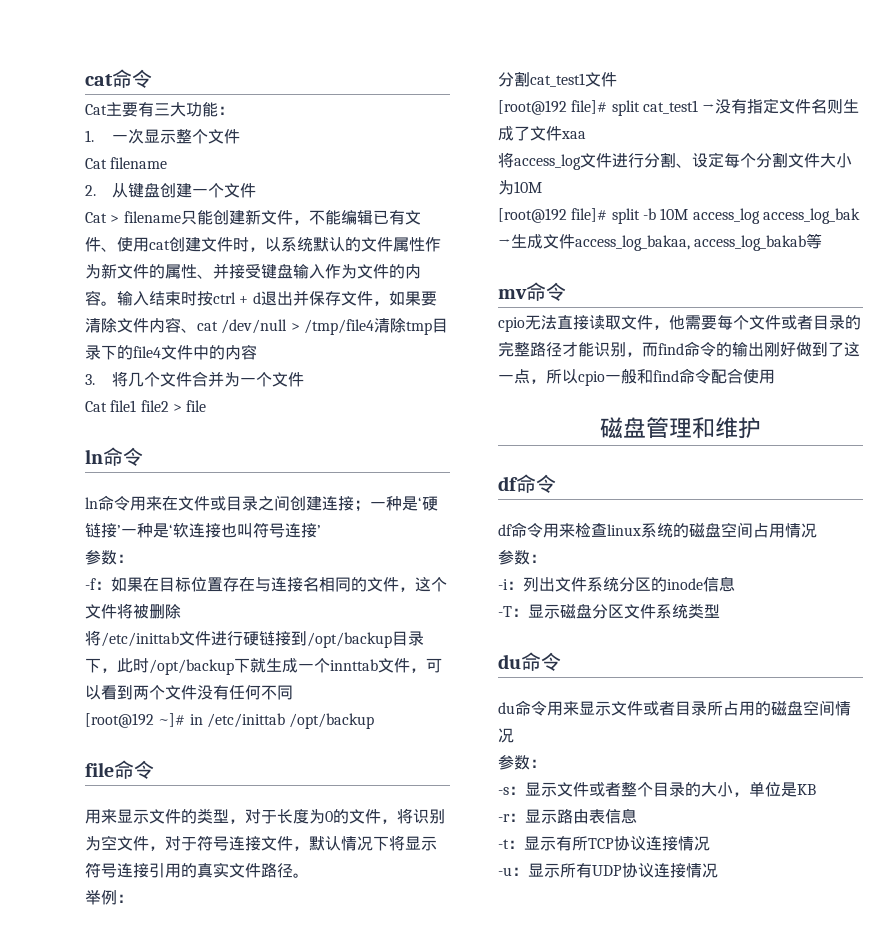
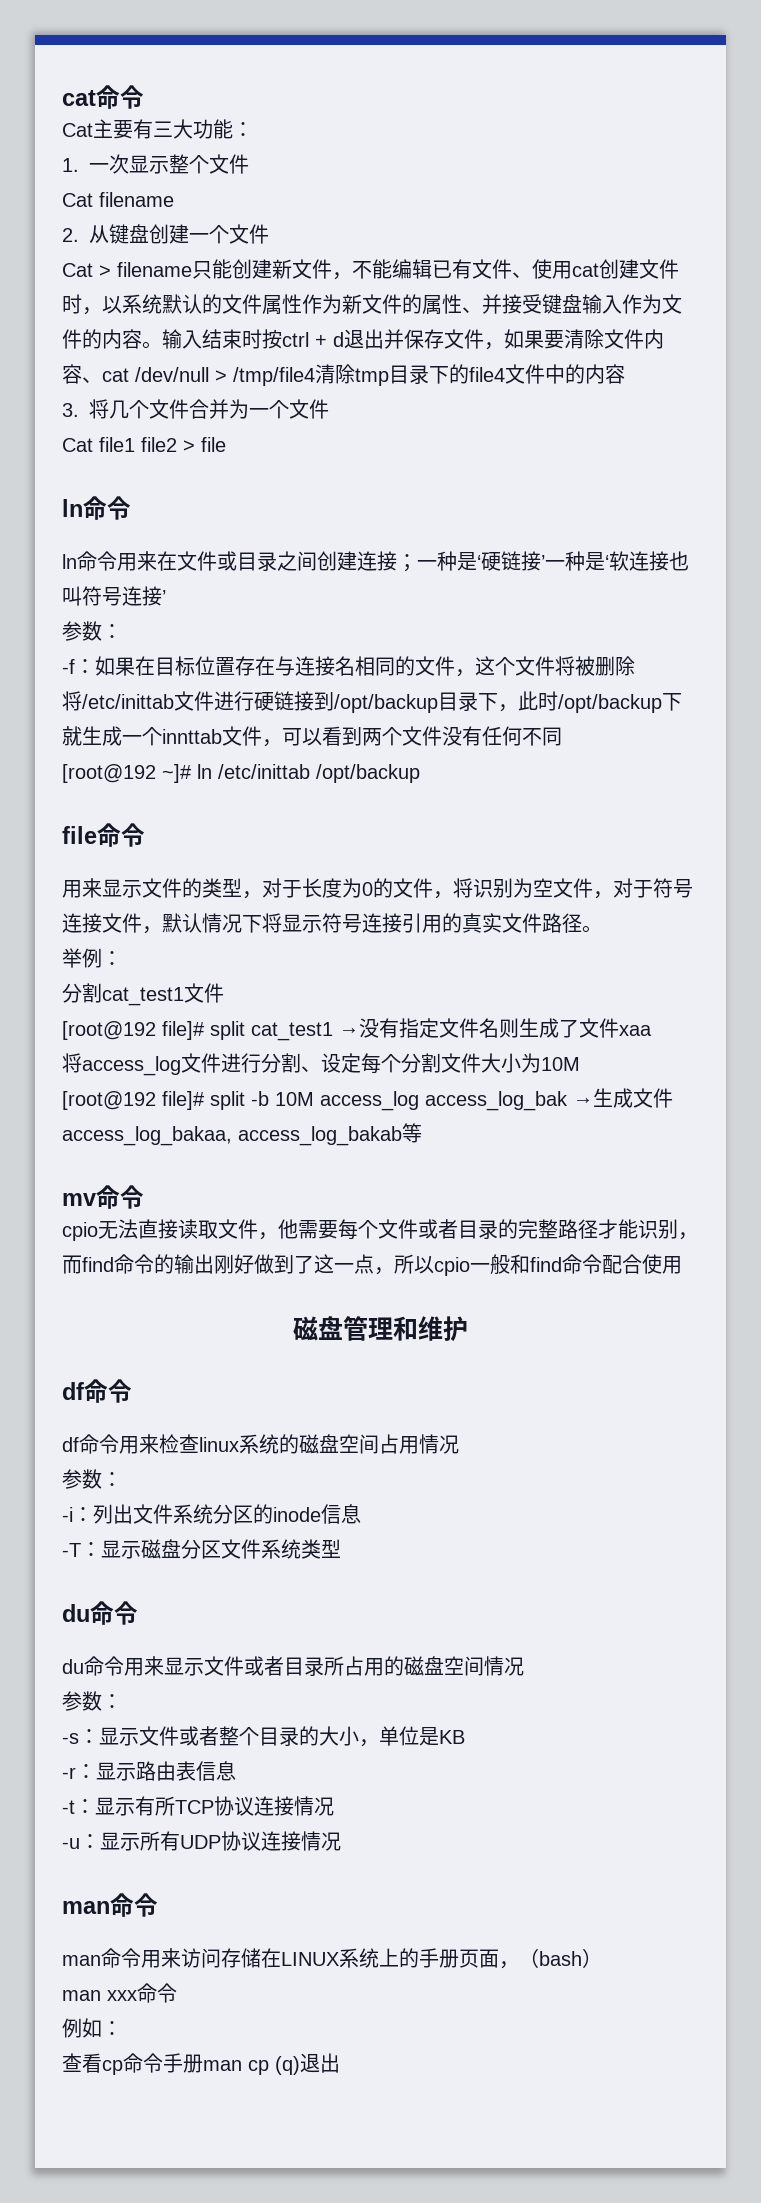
[189,714,203,725] in -> [197,764,212,779] ln
(718, 870) none -> [62,1893,158,1917] [62,1948,602,1969] [62,1983,177,2003] [62,2018,122,2038] [62,2053,340,2075] // man命令 // man命令用来访问存储在LINUX系统上的手册页面，（bash） // man xxx命令 // 例如： // 查看cp命令手册man cp (q)退出

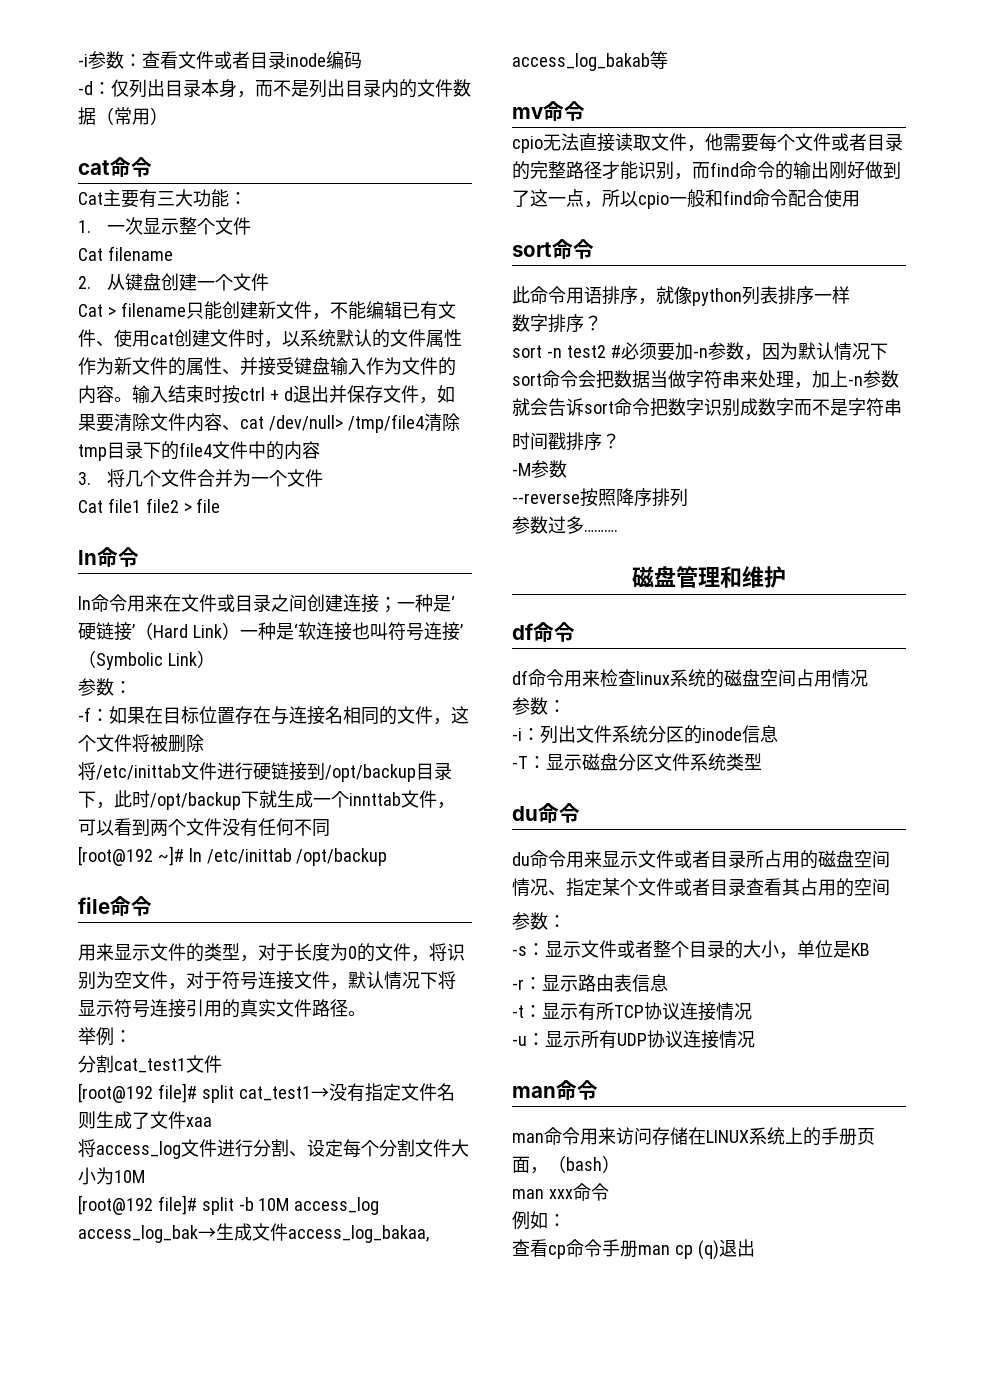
(62, 98) none -> [78,51,362,69] [78,79,471,98] [78,107,168,125] -i参数：查看文件或者目录inode编码 // -d：仅列出目录本身，而不是列出目录内的文件数据（常用） //
[135,367,227,382] /dev/null > -> [268,415,343,431] /dev/null>
(545, 562) none -> [135,622,240,640] （Hard Link）
(166, 597) none -> [78,650,215,670] （Symbolic Link）
[251,1022,359,1041] cat_test1 → -> [238,1086,329,1101] cat_test1→
[425,1091,593,1111] access_log_bak → -> [78,1225,216,1243] access_log_bak→
(682, 1265) none -> [512,239,594,259] [512,286,850,306] [512,314,602,333] [512,342,888,361] [512,370,899,389] [512,398,902,417] [512,432,620,451] [512,460,567,478] [512,488,688,507] [512,516,618,534] // sort命令 // 此命令用语排序，就像python列表排序一样 // 数字排序？ // sort -n test2 #必须要加-n参数，因为默认情况下sort命令会把数据当做字符串来处理，加上-n参数就会告诉sort命令把数字识别成数字而不是字符串 // 时间戳排序？ // -M参数 // --reverse按照降序排列 // 参数过多……….
(524, 1666) none -> [548,878,890,897] 、指定某个文件或者目录查看其占用的空间

